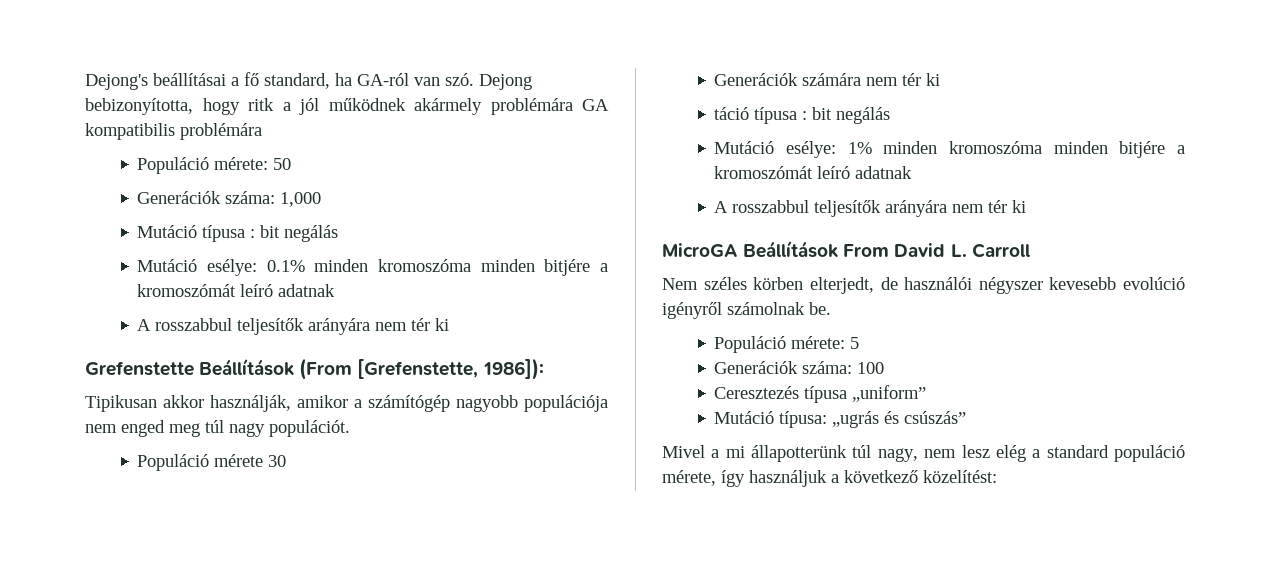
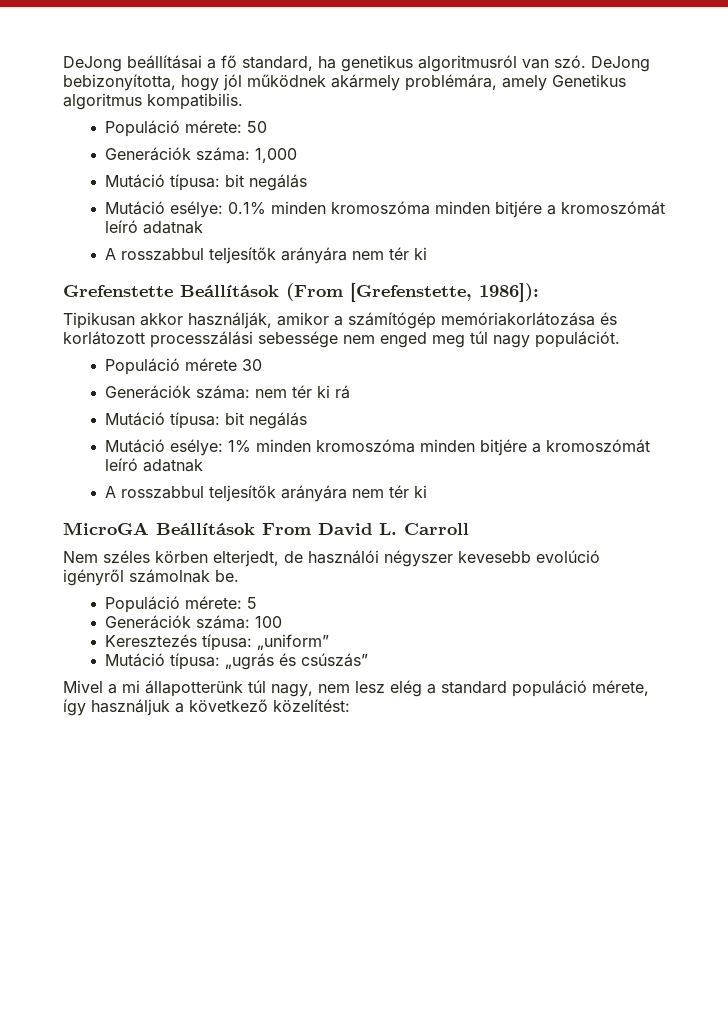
[85,74,148,90] Dejong's -> [63,56,122,72] DeJong
[357,73,409,86] GA-ról -> [341,55,517,72] genetikus algoritmusról
[479,74,532,90] Dejong -> [591,56,650,72] DeJong
[248,98,291,111] ritk a -> (219, 83) none
[490,98,609,115] [85,123,262,140] problémára GA kompatibilis problémára -> [405,74,626,91] [63,93,243,110] problémára, amely Genetikus algoritmus kompatibilis.
[202,225,256,242] típusa : -> [169,174,220,191] típusa:
[456,395,608,412] nagyobb populációja -> [441,312,617,326] [63,331,338,348] memóriakorlátozása és korlátozott processzálási sebessége
[802,73,941,86] [714,107,808,124] számára nem tér ki // táció típusa : -> [195,385,350,399] [104,412,220,429] száma: nem tér ki rá // Mutáció típusa:
[714,386,848,403] Ceresztezés típusa -> [104,634,252,651] Keresztezés típusa:

